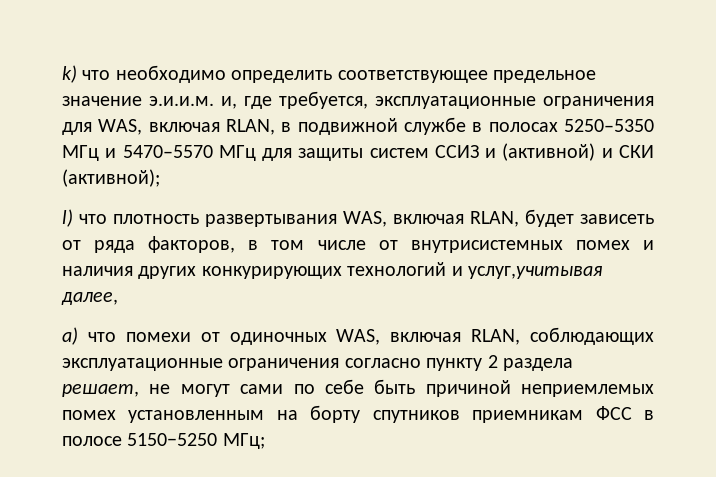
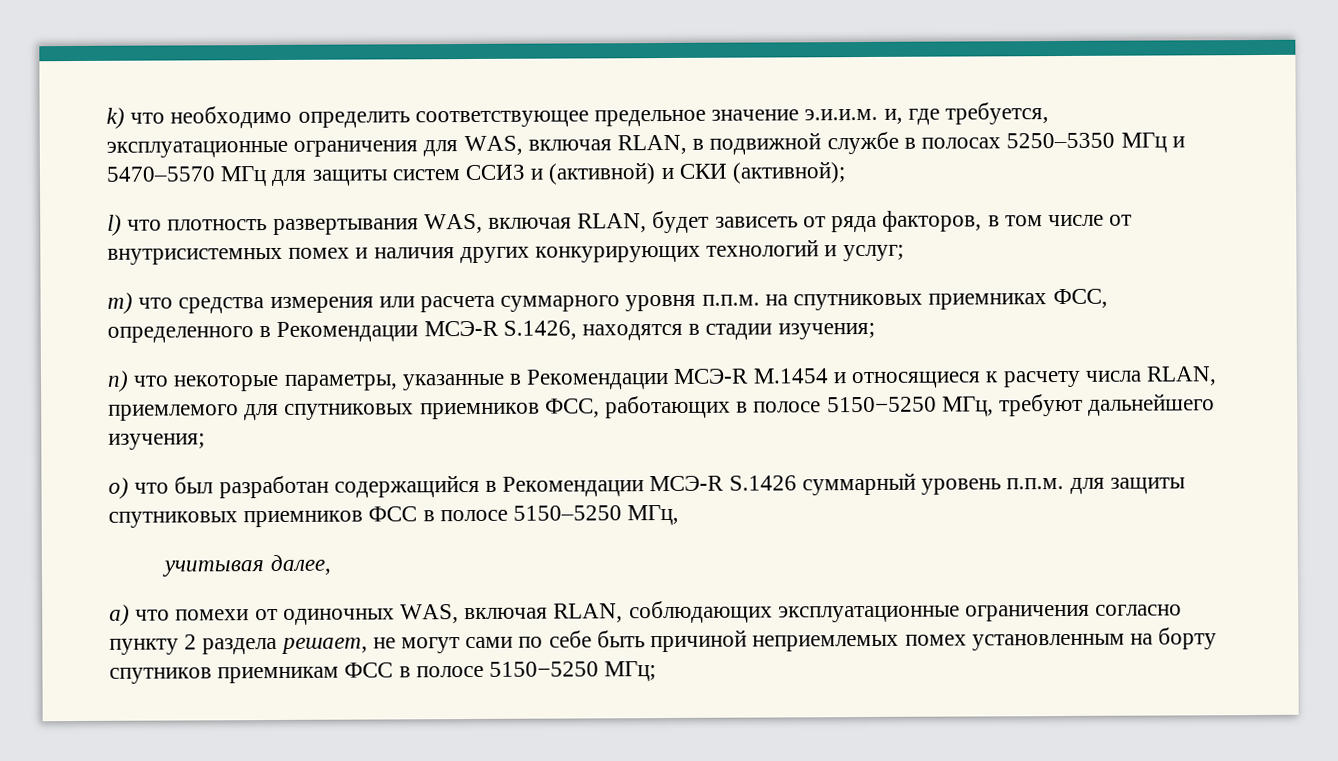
[467,266,602,279] услуг,учитывая -> [842,244,904,262] [107,288,1108,314] [107,320,875,343] [107,366,1217,392] [108,393,1216,421] [108,433,205,450] [108,472,1185,499] [108,504,680,528] [162,560,265,577] услуг; // m) что средства измерения или расчета суммарного уровня п.п.м. на спутниковых приемниках ФСС, определенного в Рекомендации МСЭ-R S.1426, находятся в стадии изучения; // n) что некоторые параметры, указанные в Рекомендации МСЭ-R M.1454 и относящиеся к расчету числа RLAN, приемлемого для спутниковых приемников ФСС, работающих в полосе 5150−5250 МГц, требуют дальнейшего изучения; // o) что был разработан содержащийся в Рекомендации МСЭ-R S.1426 суммарный уровень п.п.м. для защиты спутниковых приемников ФСС в полосе 5150–5250 МГц, // учитывая

